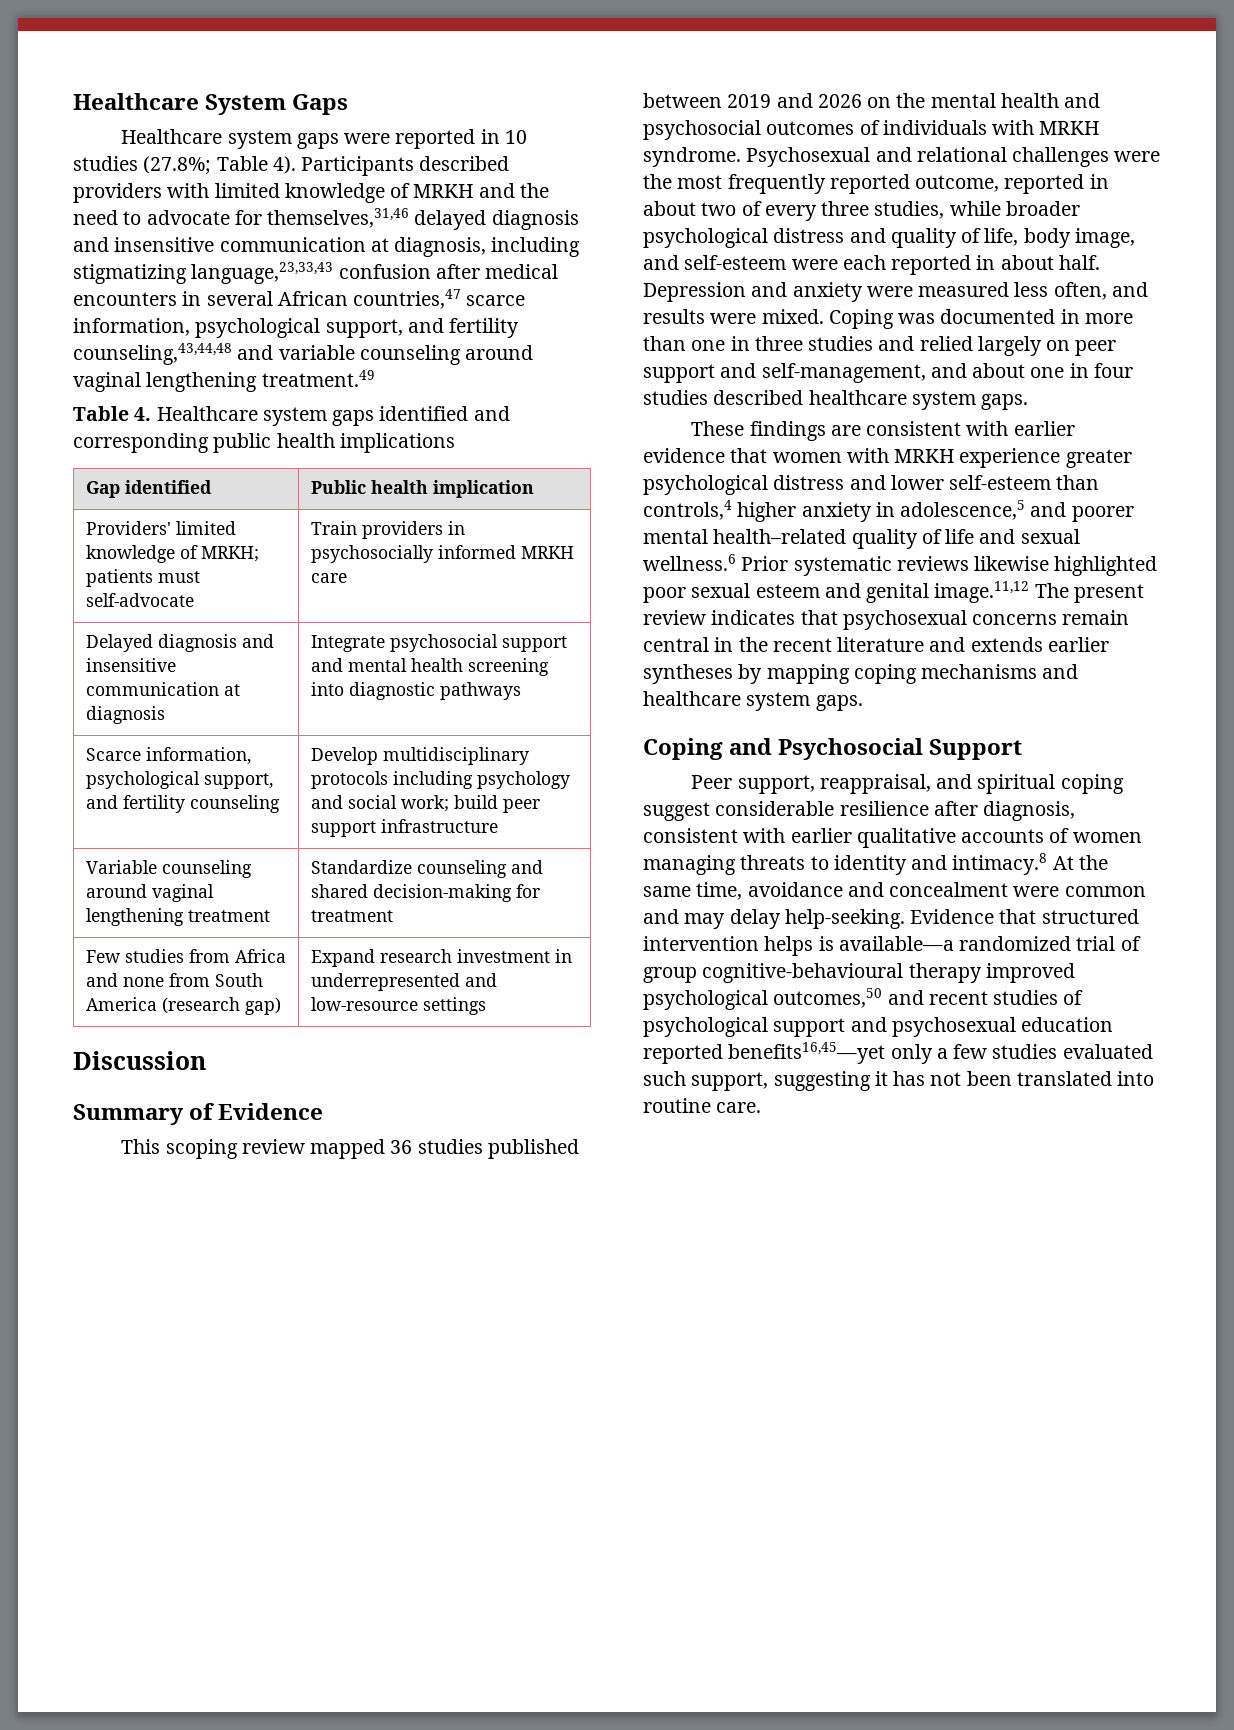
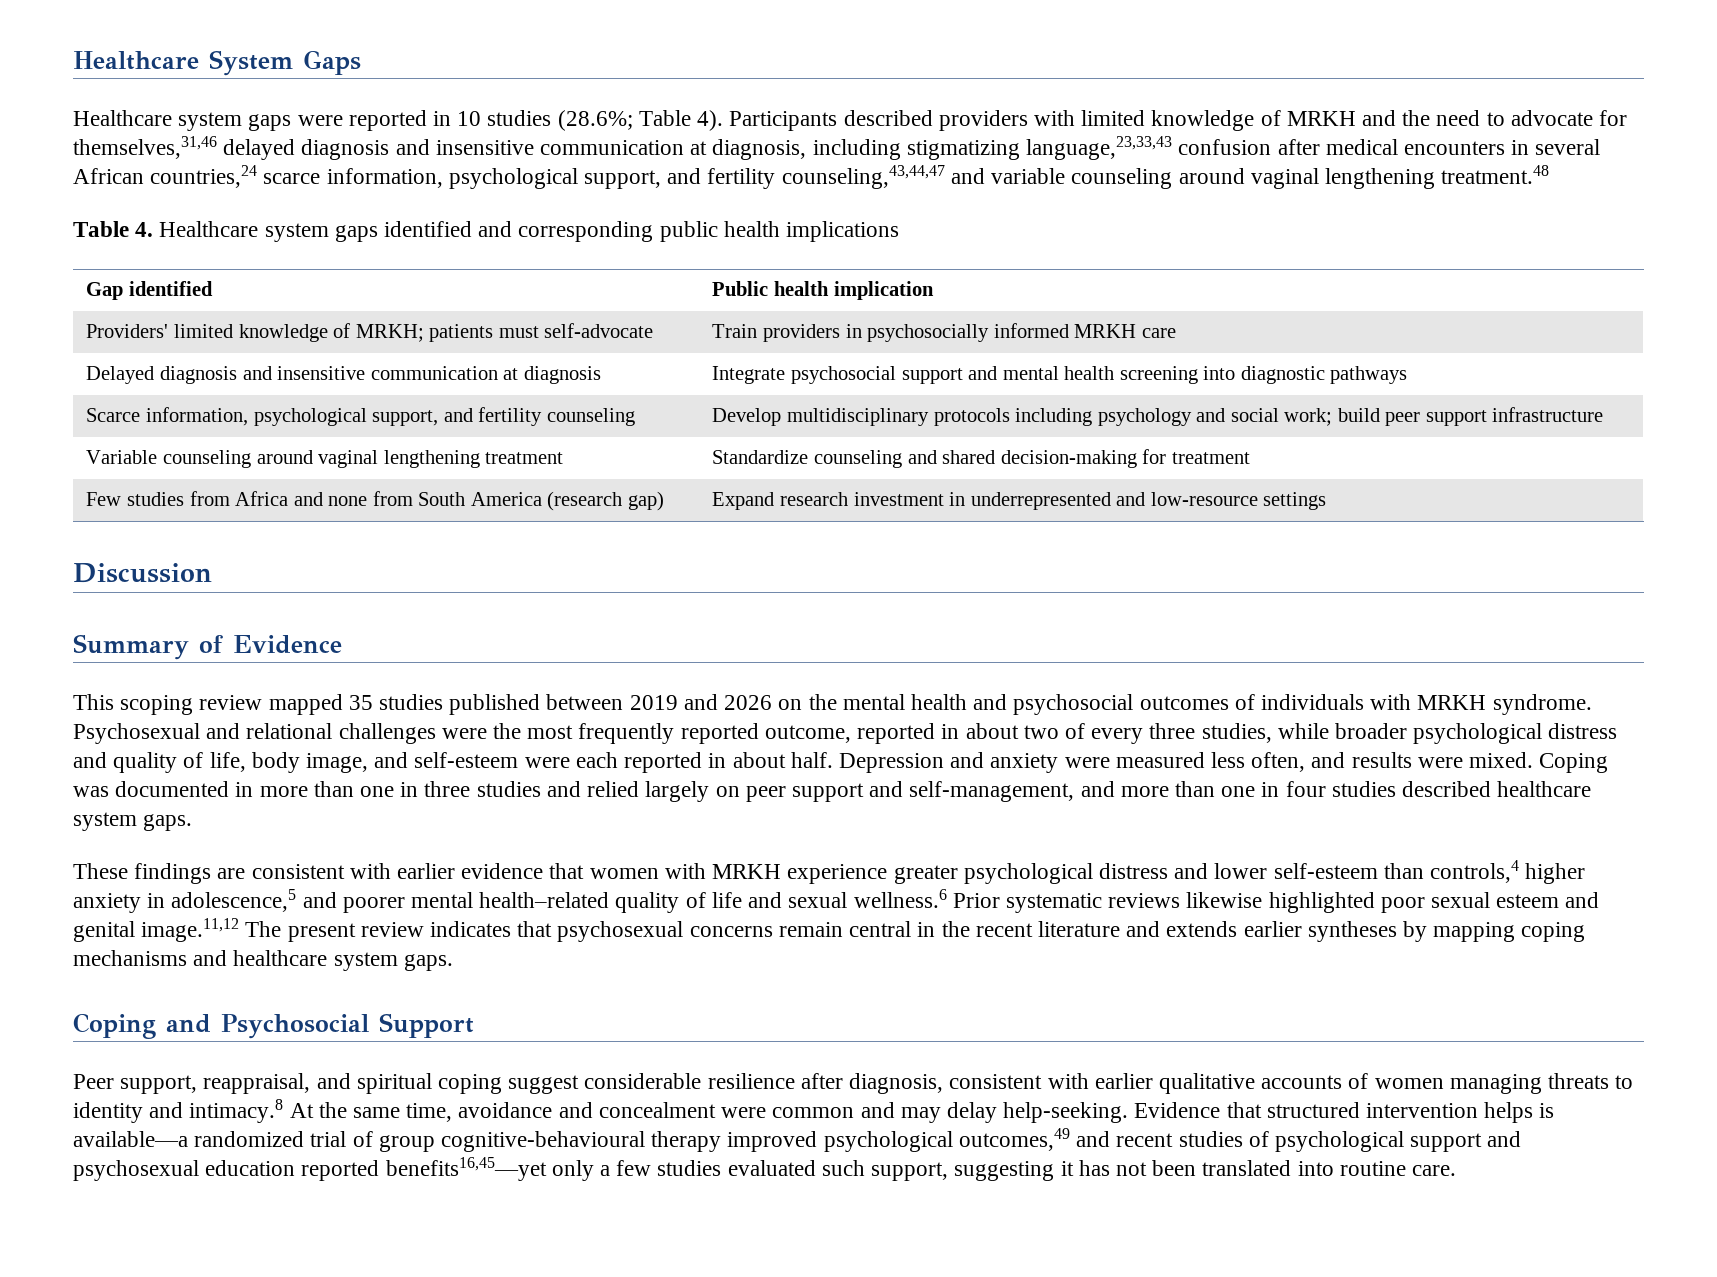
[143,156,212,175] (27.8%; -> [557,110,633,131] (28.6%;
[353,289,462,309] countries,47 -> [150,165,258,188] countries,24
[73,343,232,365] counseling,43,44,48 -> [781,165,945,189] counseling,43,44,47
[261,370,375,387] treatment.49 -> [1441,165,1550,184] treatment.48
[390,1140,413,1154] 36 -> [348,695,373,710] 35
[972,363,1026,378] about -> [1120,781,1215,797] more than
[773,988,883,1008] outcomes,50 -> [958,1128,1070,1151] outcomes,49

